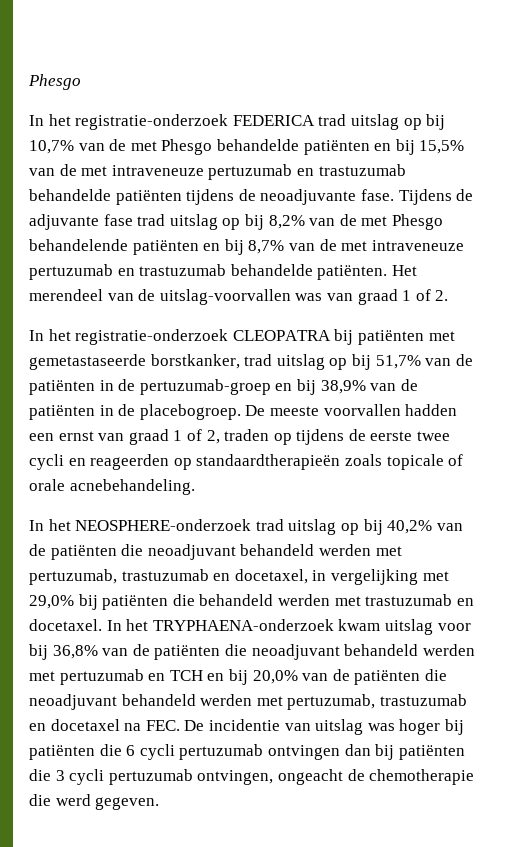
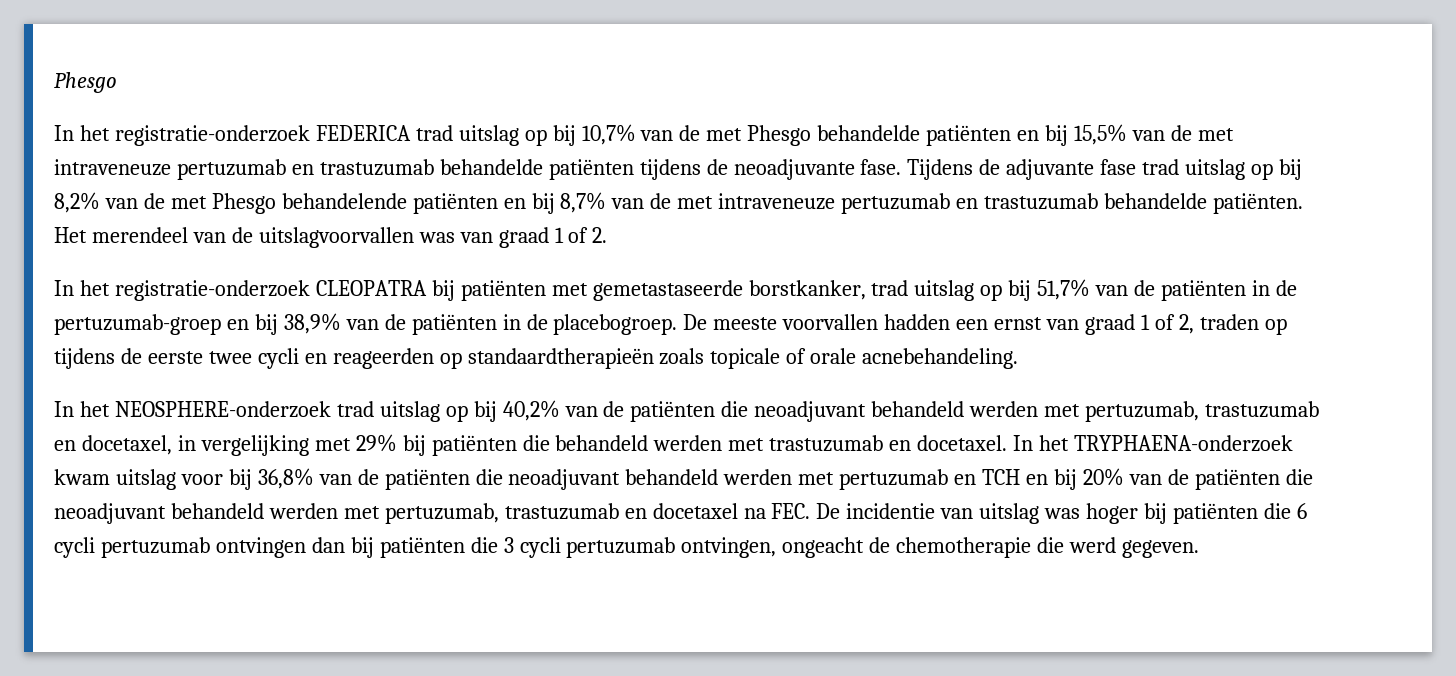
[159,289,291,305] uitslag-voorvallen -> [258,227,414,248] uitslagvoorvallen
[29,595,74,609] 29,0% -> [355,434,397,452] 29%
[252,670,298,684] 20,0% -> [1082,468,1124,486] 20%

